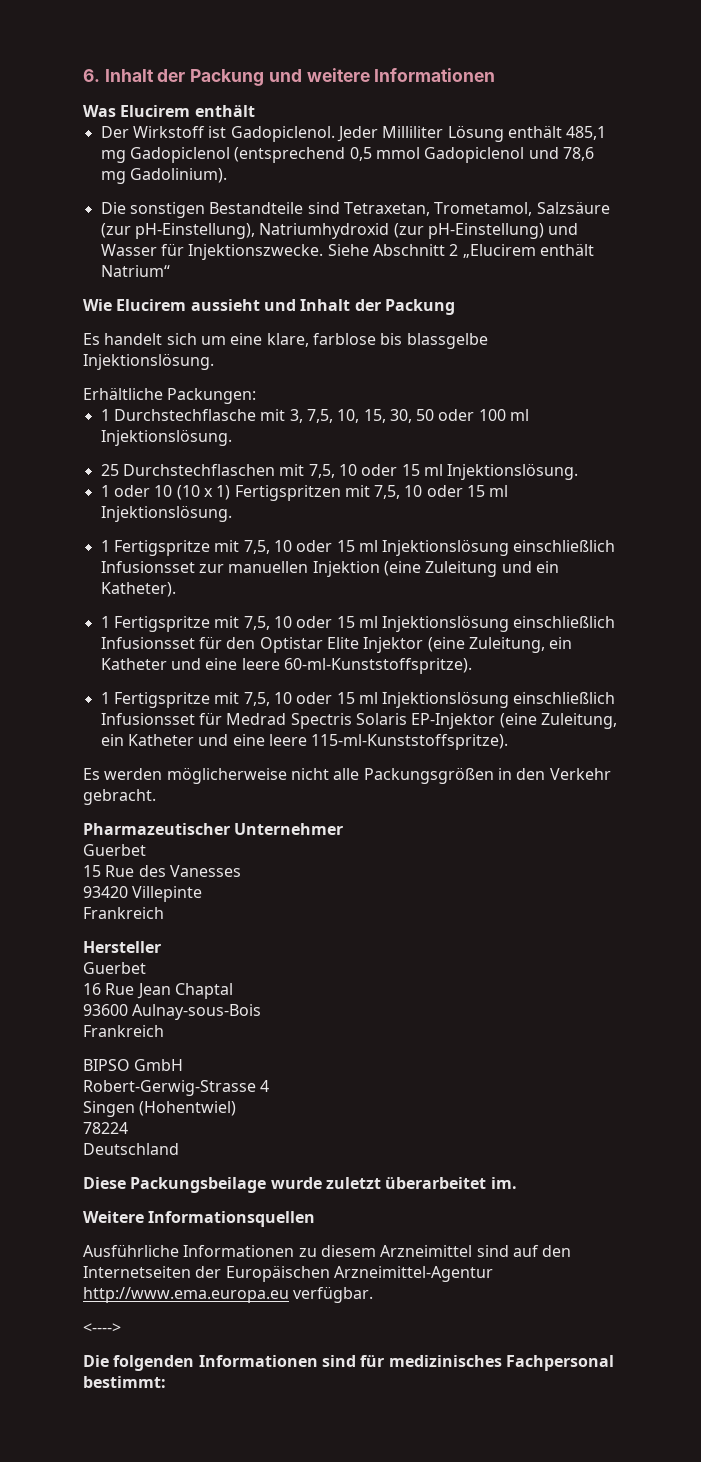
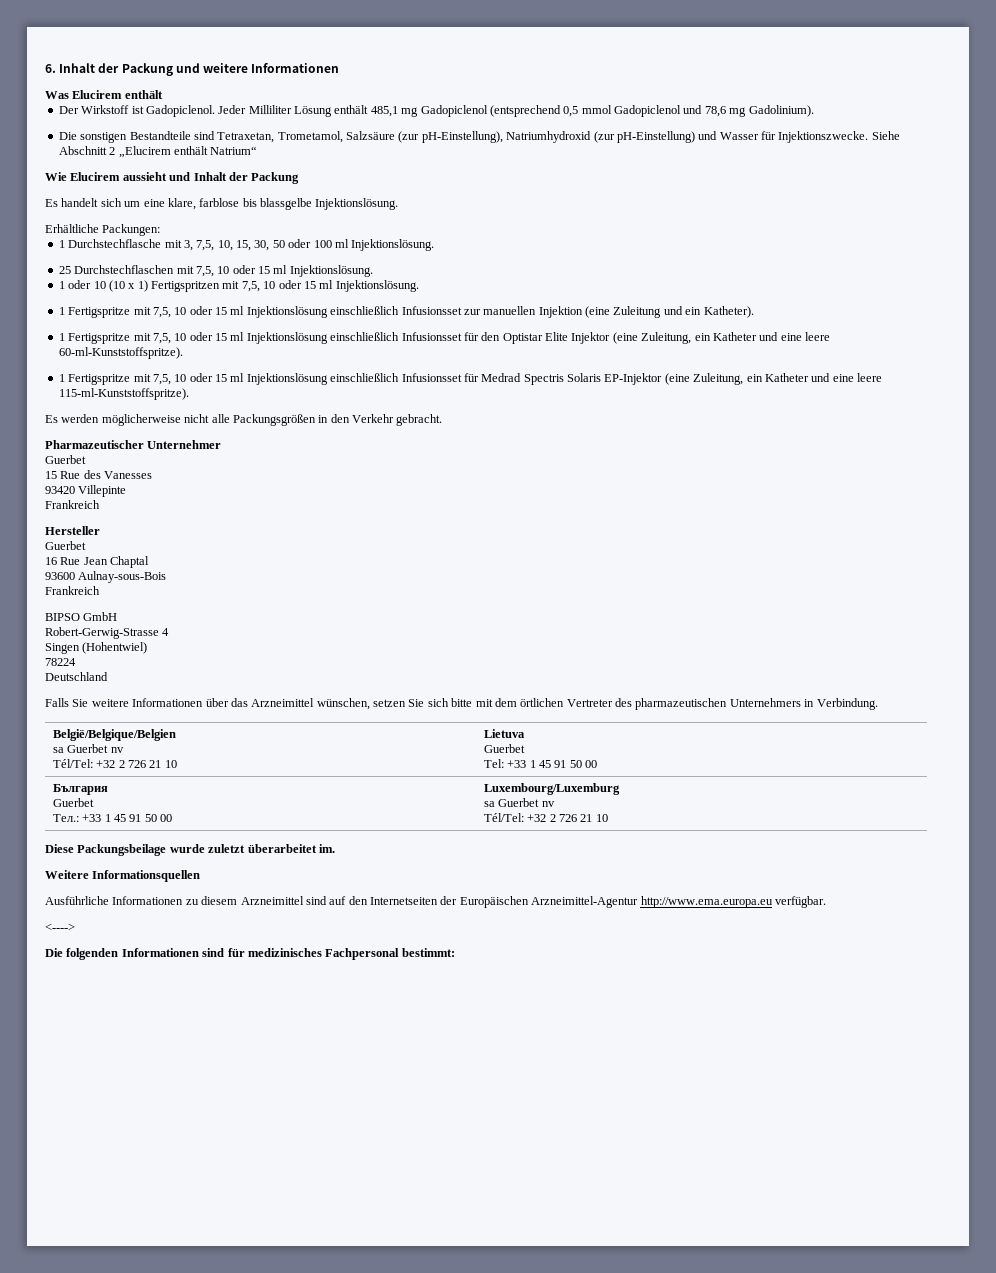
(179, 1149) none -> [45,698,878,710] [52,729,176,741] [52,744,124,753] [52,759,177,768] [483,729,525,738] [483,744,525,753] [483,759,598,768] [52,784,108,795] [52,798,94,807] [52,814,173,822] [483,783,620,795] [483,798,555,807] [483,813,608,822] // Falls Sie weitere Informationen über das Arzneimittel wünschen, setzen Sie sich bitte mit dem örtlichen Vertreter des pharmazeutischen Unternehmers in Verbindung. // België/Belgique/Belgien // sa Guerbet nv // Tél/Tel: +32 2 726 21 10 | Lietuva // Guerbet // Tel: +33 1 45 91 50 00 // България // Guerbet // Teл.: +33 1 45 91 50 00 | Luxembourg/Luxemburg // sa Guerbet nv // Tél/Tel: +32 2 726 21 10

